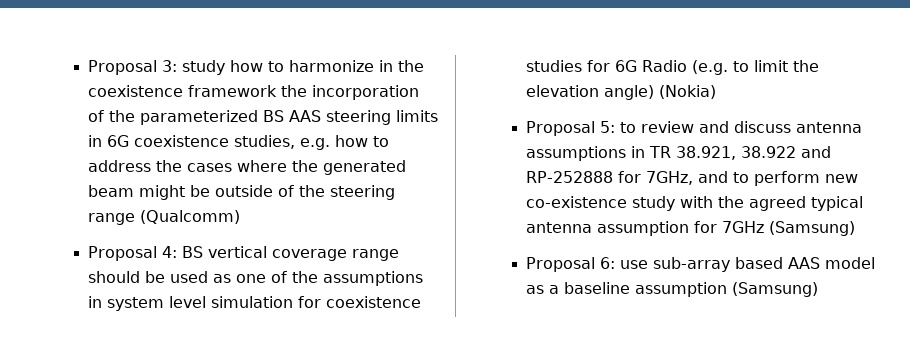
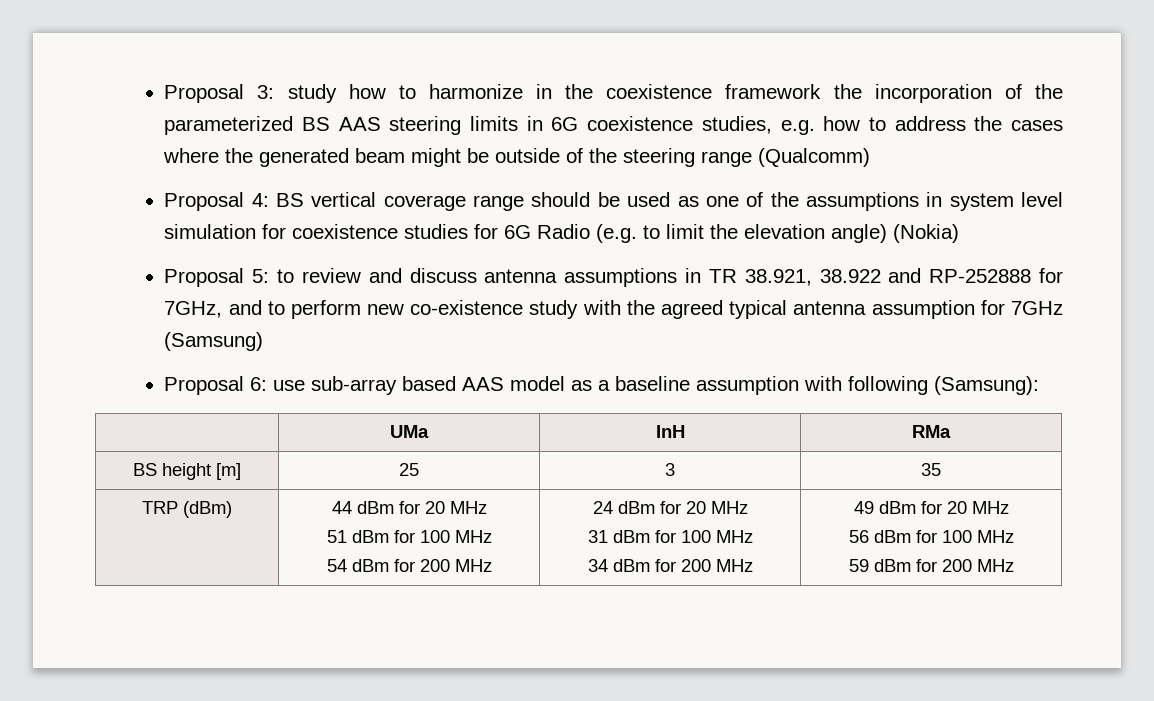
[732,282,819,297] (Samsung) -> [804,376,1040,395] [390,425,429,438] [655,425,685,438] [912,425,951,438] [133,463,241,480] [399,463,419,476] [665,463,675,476] [921,463,941,476] [142,501,232,518] [331,501,487,514] [326,530,492,543] [326,559,492,572] [592,501,748,514] [587,530,753,543] [587,559,753,572] [853,501,1009,514] [848,530,1014,543] [848,559,1014,572] with following (Samsung): // | UMa | InH | RMa // BS height [m] | 25 | 3 | 35 // TRP (dBm) | 44 dBm for 20 MHz // 51 dBm for 100 MHz // 54 dBm for 200 MHz | 24 dBm for 20 MHz // 31 dBm for 100 MHz // 34 dBm for 200 MHz | 49 dBm for 20 MHz // 56 dBm for 100 MHz // 59 dBm for 200 MHz

